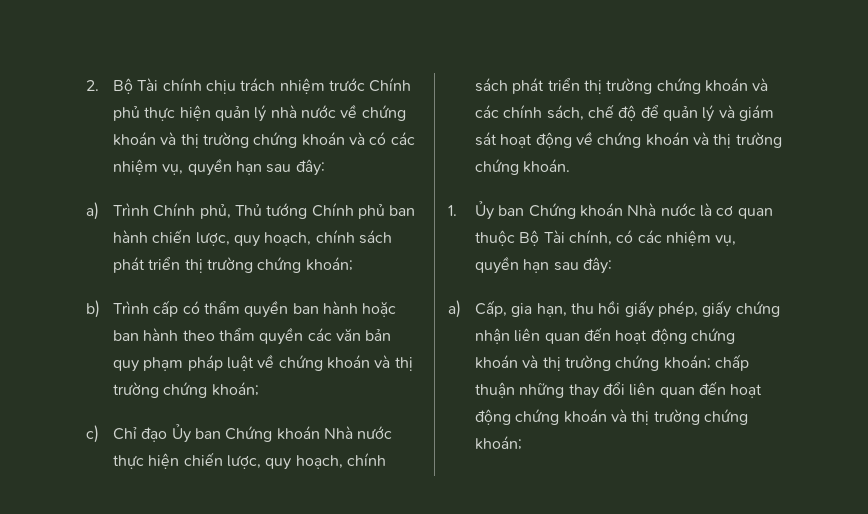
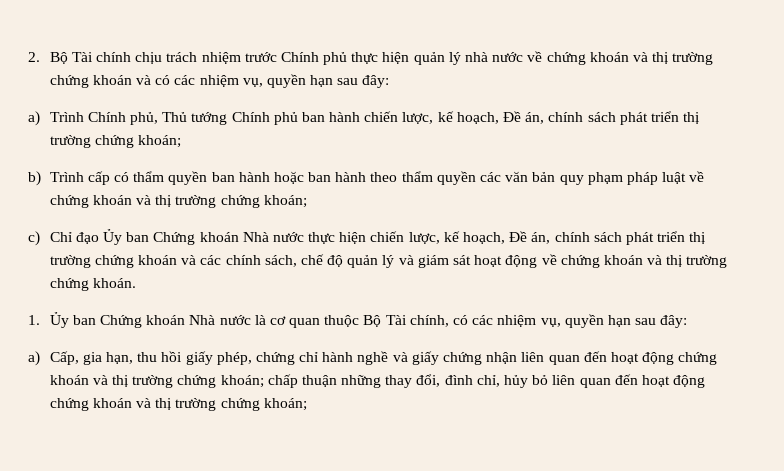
[234,232,312,247] quy hoạch, -> [437,111,545,124] kế hoạch, Đề án,
[265,455,343,470] quy hoạch, -> [443,231,551,244] kế hoạch, Đề án,
[640,105,659,118] để -> (344, 261) none
(699, 309) none -> [255,351,408,365] chứng chỉ hành nghề và
[603,382,626,395] đổi -> [416,374,549,388] đổi, đình chỉ, hủy bỏ

